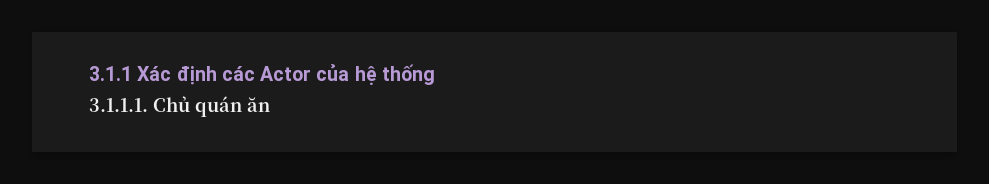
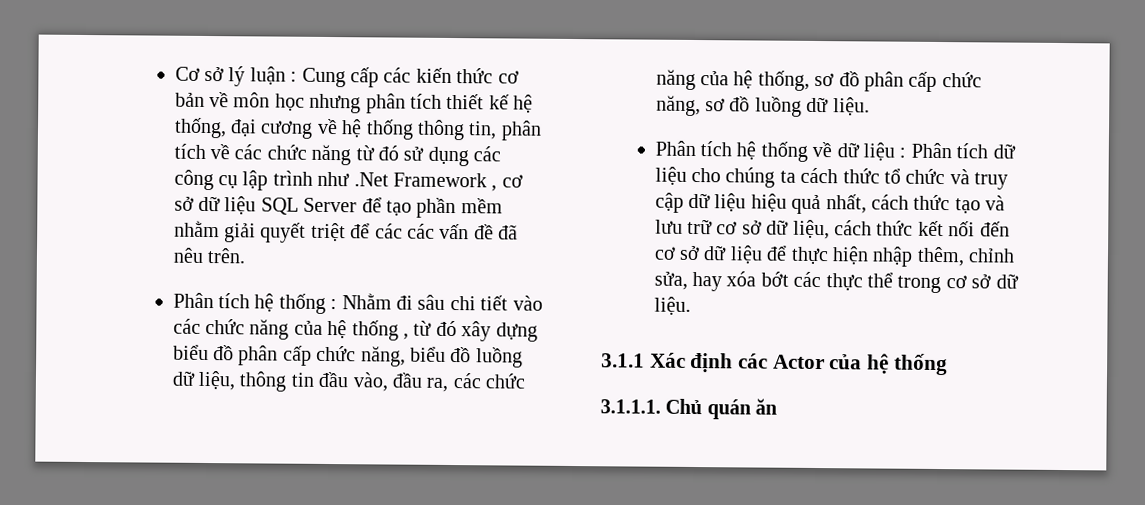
(89, 73) none -> [174,66,519,88] [174,92,534,114] [173,117,542,141] [173,143,502,167] [173,169,523,192] [173,195,503,219] [173,220,519,243] [172,247,247,264] [172,292,543,314] [172,318,538,342] [172,344,523,368] [171,370,527,392] [655,69,982,92] [655,95,870,117] [654,140,1016,162] [654,166,1009,190] [654,192,1006,215] [654,218,1010,240] [653,245,1016,267] [653,271,1019,294] [653,296,691,315] Cơ sở lý luận : Cung cấp các kiến thức cơ bản về môn học nhưng phân tích thiết kế hệ thống, đại cương về hệ thống thông tin, phân tích về các chức năng từ đó sử dụng các công cụ lập trình như .Net Framework , cơ sở dữ liệu SQL Server để tạo phần mềm nhằm giải quyết triệt để các các vấn đề đã nêu trên. // Phân tích hệ thống : Nhằm đi sâu chi tiết vào các chức năng của hệ thống , từ đó xây dựng biểu đồ phân cấp chức năng, biểu đồ luồng dữ liệu, thông tin đầu vào, đầu ra, các chức năng của hệ thống, sơ đồ phân cấp chức năng, sơ đồ luồng dữ liệu. // Phân tích hệ thống về dữ liệu : Phân tích dữ liệu cho chúng ta cách thức tổ chức và truy cập dữ liệu hiệu quả nhất, cách thức tạo và lưu trữ cơ sở dữ liệu, cách thức kết nối đến cơ sở dữ liệu để thực hiện nhập thêm, chỉnh sửa, hay xóa bớt các thực thể trong cơ sở dữ liệu. //

